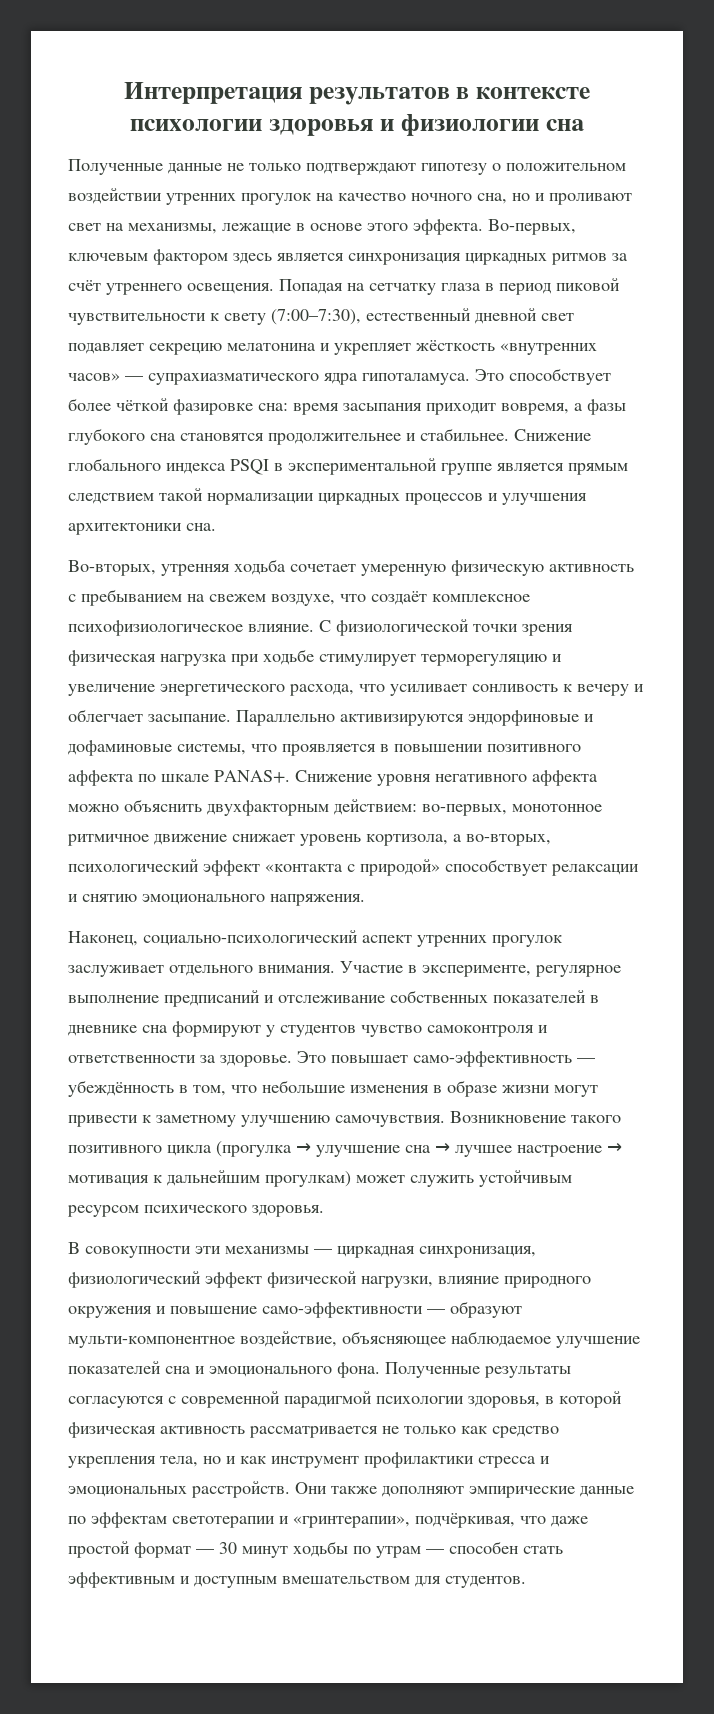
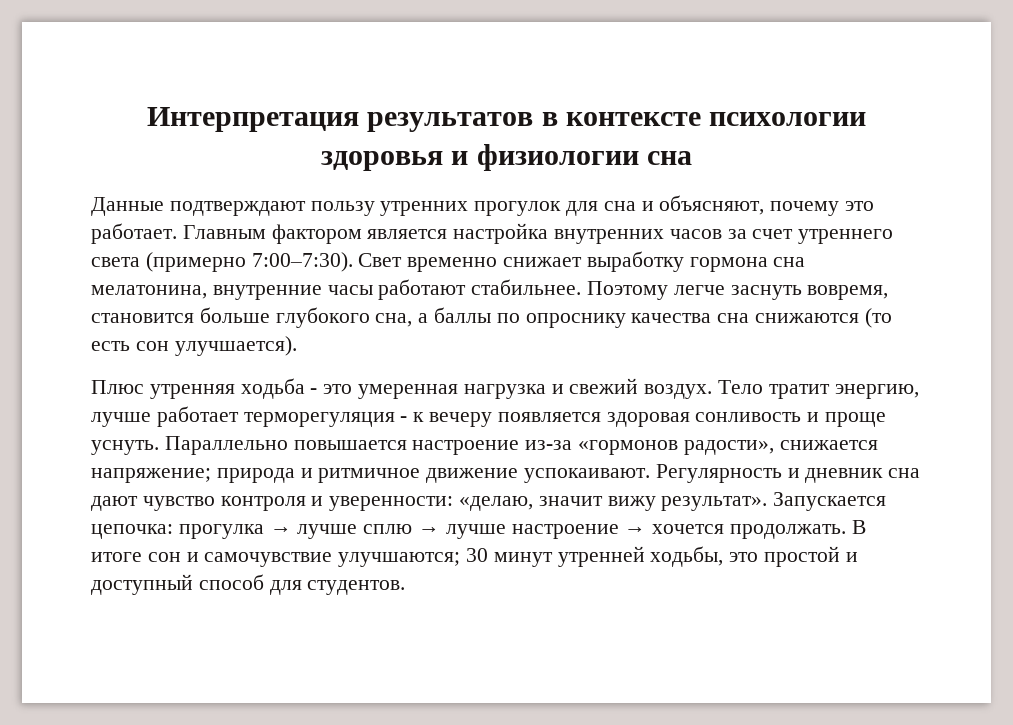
[68,159,626,175] [68,188,632,205] [68,219,576,235] [68,249,628,265] [68,278,620,295] [68,308,574,325] [68,340,597,355] [68,368,611,385] [68,398,626,415] [68,428,591,445] [68,458,628,475] [68,488,587,505] [68,523,216,535] [68,559,634,576] [68,589,530,606] [68,619,573,636] [68,649,562,666] [68,684,644,696] [68,709,594,726] [68,740,581,756] [68,770,598,786] [68,799,602,816] [67,834,551,846] [68,859,639,876] [68,894,365,906] [68,930,562,947] [68,961,621,977] [68,990,599,1007] [68,1021,548,1037] [68,1051,595,1067] [68,1080,598,1097] [68,1111,621,1127] [68,1141,622,1157] [68,1170,572,1187] [67,1205,324,1217] [68,1242,536,1258] [68,1271,591,1288] [68,1301,522,1318] [68,1331,640,1348] [68,1361,571,1378] [68,1391,622,1408] [68,1422,559,1438] [68,1452,550,1468] [68,1481,634,1498] [68,1512,588,1528] [68,1541,563,1558] [68,1572,410,1588] Полученные данные не только подтверждают гипотезу о положительном воздействии утренних прогулок на качество ночного сна, но и проливают свет на механизмы, лежащие в основе этого эффекта. Во-первых, ключевым фактором здесь является синхронизация циркадных ритмов за счёт утреннего освещения. Попадая на сетчатку глаза в период пиковой чувствительности к свету (7:00–7:30), естественный дневной свет подавляет секрецию мелатонина и укрепляет жёсткость «внутренних часов» — супрахиазматического ядра гипоталамуса. Это способствует более чёткой фазировке сна: время засыпания приходит вовремя, а фазы глубокого сна становятся продолжительнее и стабильнее. Снижение глобального индекса PSQI в экспериментальной группе является прямым следствием такой нормализации циркадных процессов и улучшения архитектоники сна. // Во-вторых, утренняя ходьба сочетает умеренную физическую активность с пребыванием на свежем воздухе, что создаёт комплексное психофизиологическое влияние. С физиологической точки зрения физическая нагрузка при ходьбе стимулирует терморегуляцию и увеличение энергетического расхода, что усиливает сонливость к вечеру и облегчает засыпание. Параллельно активизируются эндорфиновые и дофаминовые системы, что проявляется в повышении позитивного аффекта по шкале PANAS+. Снижение уровня негативного аффекта можно объяснить двухфакторным действием: во-первых, монотонное ритмичное движение снижает уровень кортизола, а во-вторых, психологический эффект «контакта с природой» способствует релаксации и снятию эмоционального напряжения. // Наконец, социально-психологический аспект утренних прогулок заслуживает отдельного внимания. Участие в эксперименте, регулярное выполнение предписаний и отслеживание собственных показателей в дневнике сна формируют у студентов чувство самоконтроля и ответственности за здоровье. Это повышает само-эффективность — убеждённость в том, что небольшие изменения в образе жизни могут привести к заметному улучшению самочувствия. Возникновение такого позитивного цикла (прогулка → улучшение сна → лучшее настроение → мотивация к дальнейшим прогулкам) может служить устойчивым ресурсом психического здоровья. // В совокупности эти механизмы — циркадная синхронизация, физиологический эффект физической нагрузки, влияние природного окружения и повышение само-эффективности — образуют мульти-компонентное воздействие, объясняющее наблюдаемое улучшение показателей сна и эмоционального фона. Полученные результаты согласуются с современной парадигмой психологии здоровья, в которой физическая активность рассматривается не только как средство укрепления тела, но и как инструмент профилактики стресса и эмоциональных расстройств. Они также дополняют эмпирические данные по эффектам светотерапии и «гринтерапии», подчёркивая, что даже простой формат — 30 минут ходьбы по утрам — способен стать эффективным и доступным вмешательством -> [91,195,875,216] [91,223,894,244] [91,251,806,272] [91,279,889,300] [91,307,892,328] [91,336,297,356] [91,378,919,399] [91,406,887,427] [91,436,878,455] [91,464,921,483] [91,492,887,511] [91,520,866,539] [91,546,858,567] [91,574,264,595] Данные подтверждают пользу утренних прогулок для сна и объясняют, почему это работает. Главным фактором является настройка внутренних часов за счет утреннего света (примерно 7:00–7:30). Свет временно снижает выработку гормона сна мелатонина, внутренние часы работают стабильнее. Поэтому легче заснуть вовремя, становится больше глубокого сна, а баллы по опроснику качества сна снижаются (то есть сон улучшается). // Плюс утренняя ходьба - это умеренная нагрузка и свежий воздух. Тело тратит энергию, лучше работает терморегуляция - к вечеру появляется здоровая сонливость и проще уснуть. Параллельно повышается настроение из-за «гормонов радости», снижается напряжение; природа и ритмичное движение успокаивают. Регулярность и дневник сна дают чувство контроля и уверенности: «делаю, значит вижу результат». Запускается цепочка: прогулка → лучше сплю → лучше настроение → хочется продолжать. В итоге сон и самочувствие улучшаются; 30 минут утренней ходьбы, это простой и доступный способ

